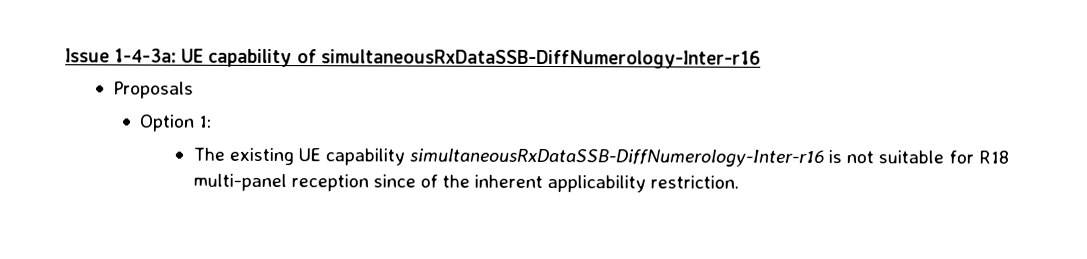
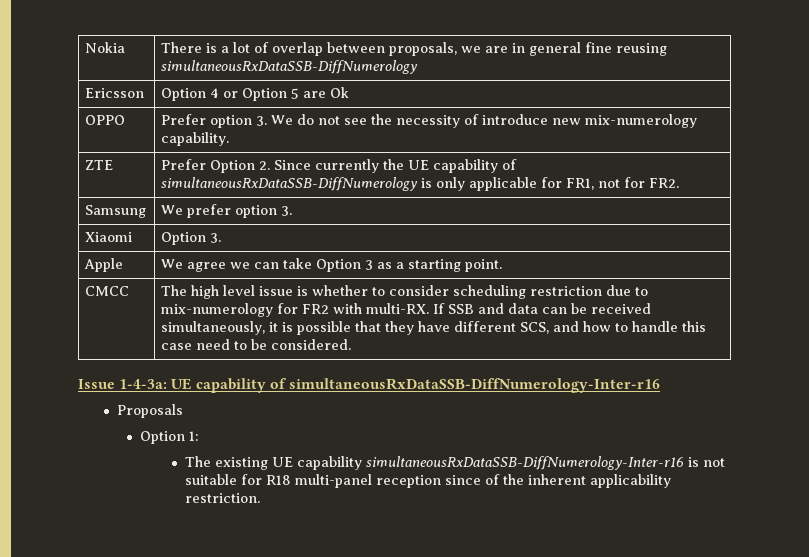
(65, 55) none -> [85,42,126,53] [161,42,668,56] [161,60,419,74] [85,88,145,98] [161,87,350,101] [85,115,126,125] [161,114,698,128] [161,132,230,146] [85,160,114,170] [161,159,518,173] [161,177,680,191] [85,205,147,218] [161,204,293,218] [85,232,133,242] [161,232,222,245] [84,258,124,272] [161,258,503,272] [85,286,130,296] [161,285,649,299] [161,303,652,317] [161,321,707,335] [161,339,352,350] Nokia | There is a lot of overlap between proposals, we are in general fine reusing simultaneousRxDataSSB-DiffNumerology // Ericsson | Option 4 or Option 5 are Ok // OPPO | Prefer option 3. We do not see the necessity of introduce new mix-numerology capability. // ZTE | Prefer Option 2. Since currently the UE capability of simultaneousRxDataSSB-DiffNumerology is only applicable for FR1, not for FR2. // Samsung | We prefer option 3. // Xiaomi | Option 3. // Apple | We agree we can take Option 3 as a starting point. // CMCC | The high level issue is whether to consider scheduling restriction due to mix-numerology for FR2 with multi-RX. If SSB and data can be received simultaneously, it is possible that they have different SCS, and how to handle this case need to be considered. //

